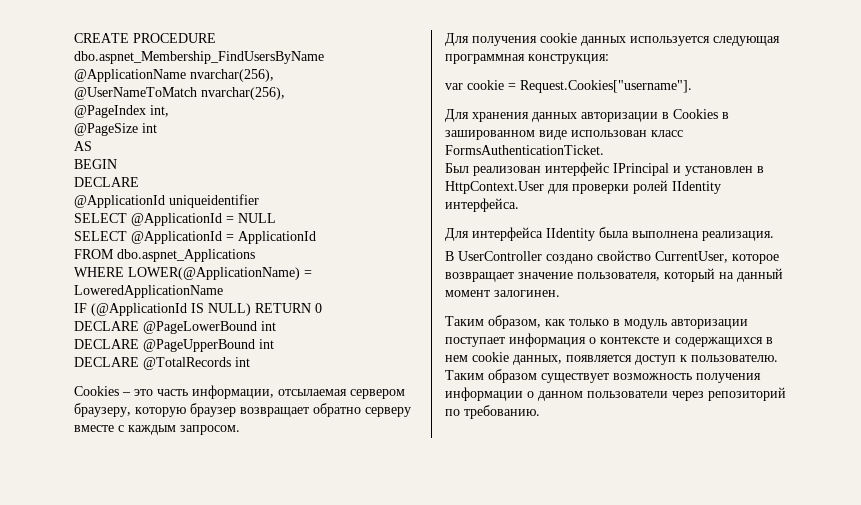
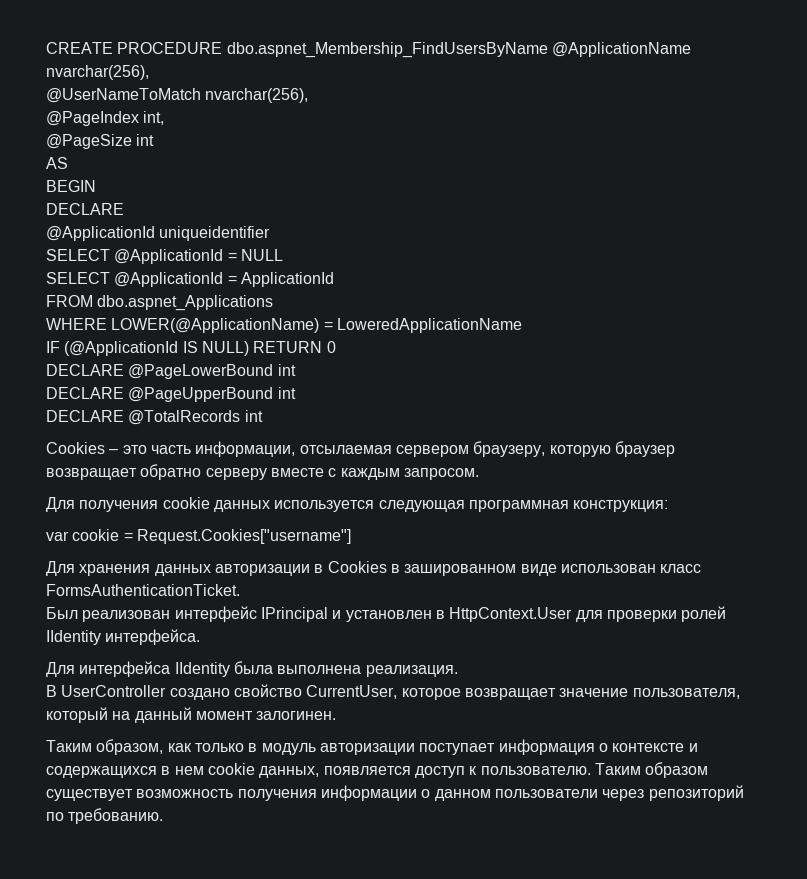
[520,80,692,93] Request.Cookies["username"]. -> [136,529,351,544] Request.Cookies["username"]

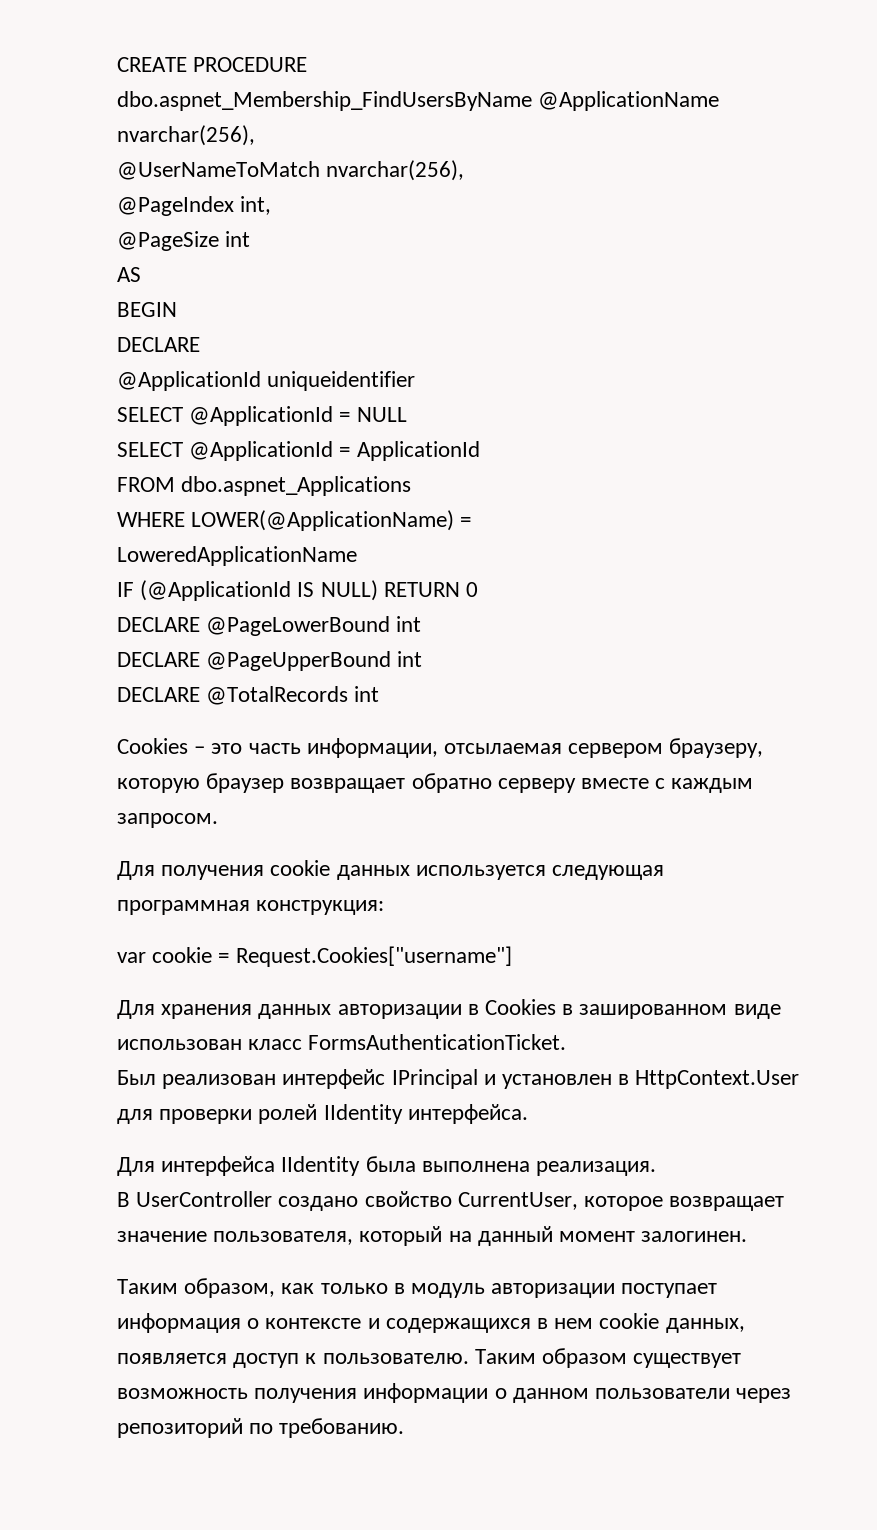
(223, 48) none -> (308, 64) //
(333, 326) none -> (472, 522) //

